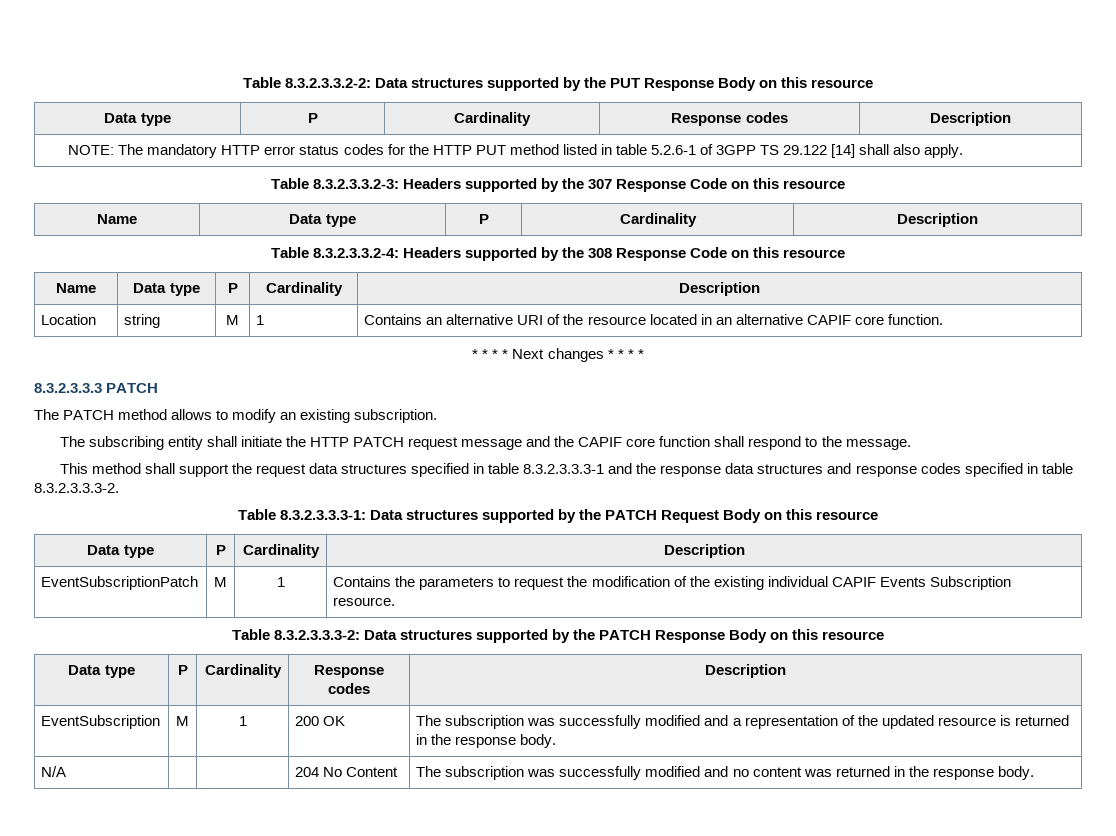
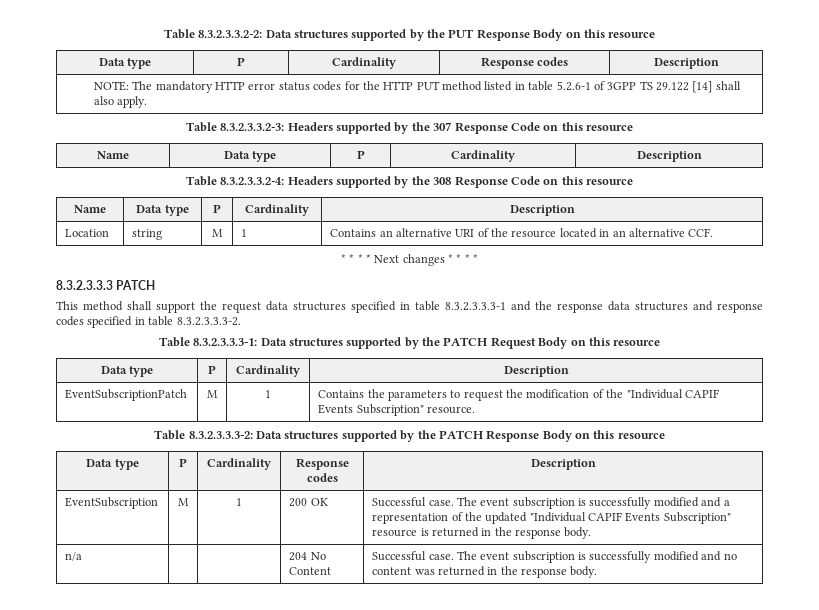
[806,314,943,325] CAPIF core function. -> [688,228,714,237] CCF.
[34,409,438,423] [59,436,911,450] // The PATCH method allows to modify an existing subscription. // The subscribing entity shall initiate the HTTP PATCH request message and the CAPIF core function shall respond to the message. -> (156, 285) none
[713,576,1011,590] existing individual CAPIF Events Subscription -> [626,389,719,399] [318,404,424,416] "Individual CAPIF Events Subscription"
[416,715,556,729] The subscription was -> [372,497,587,509] Successful case. The event subscription is
(934, 722) none -> [529,512,731,524] "Individual CAPIF Events Subscription"
[41,766,67,777] N/A -> [65,552,83,561] n/a
[416,766,556,780] The subscription was -> [372,551,587,563] Successful case. The event subscription is

